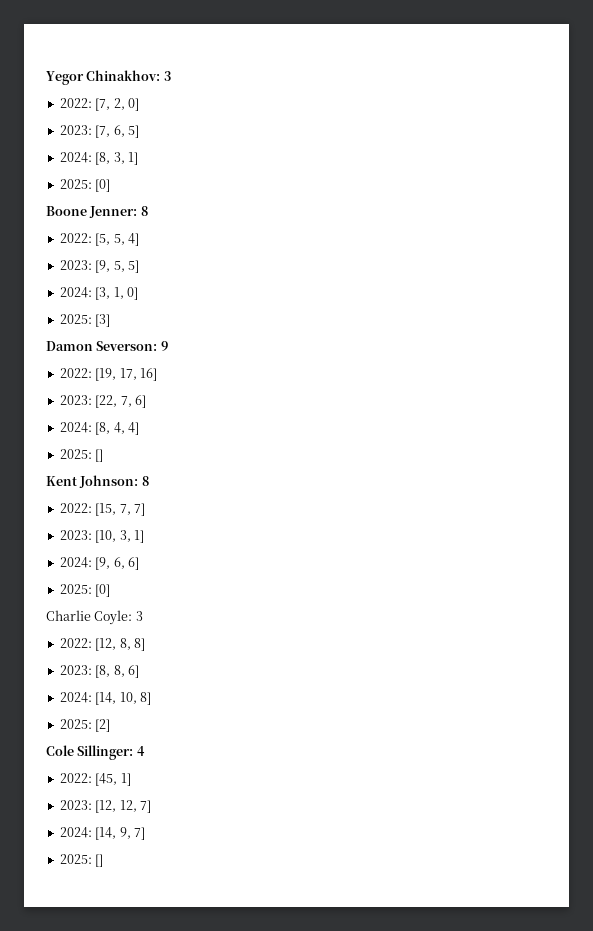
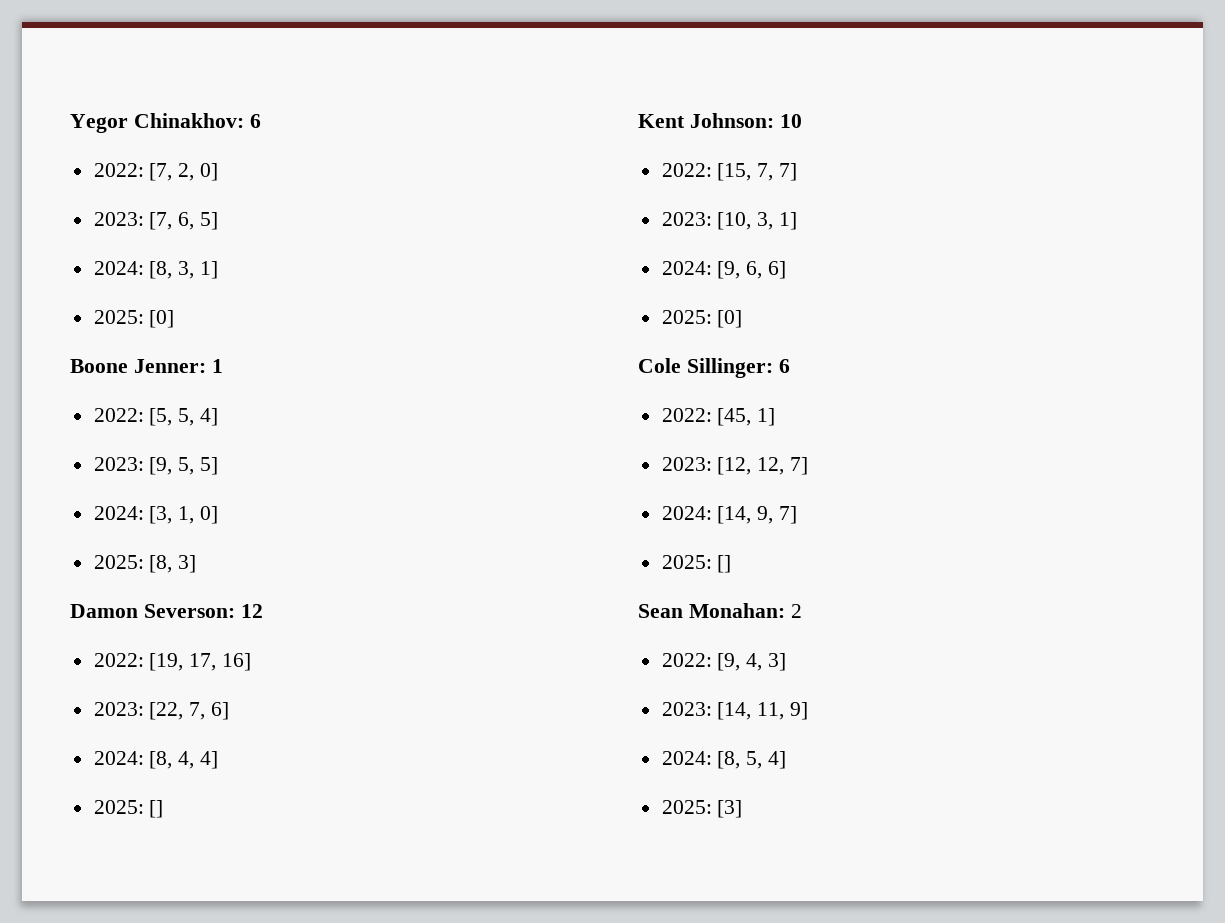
[163,71,171,81] 3 -> [249,114,261,128] 6
[140,206,148,216] 8 -> [211,359,223,373] 1
[95,314,111,327] [3] -> [149,555,197,573] [8, 3]
[160,341,168,351] 9 -> [240,604,263,618] 12
[141,476,149,486] 8 -> [779,114,802,128] 10
[46,610,143,625] [59,638,145,651] [59,665,139,678] [59,692,151,705] [59,719,111,732] // Charlie Coyle: 3 // 2022: [12, 8, 8] // 2023: [8, 8, 6] // 2024: [14, 10, 8] // 2025: [2] -> (743, 319) none
[136,746,145,756] 4 -> [778,359,790,373] 6
(104, 860) none -> [638,603,802,618] [661,653,787,671] [661,702,809,720] [661,751,787,769] [661,800,743,818] // Sean Monahan: 2 // 2022: [9, 4, 3] // 2023: [14, 11, 9] // 2024: [8, 5, 4] // 2025: [3]

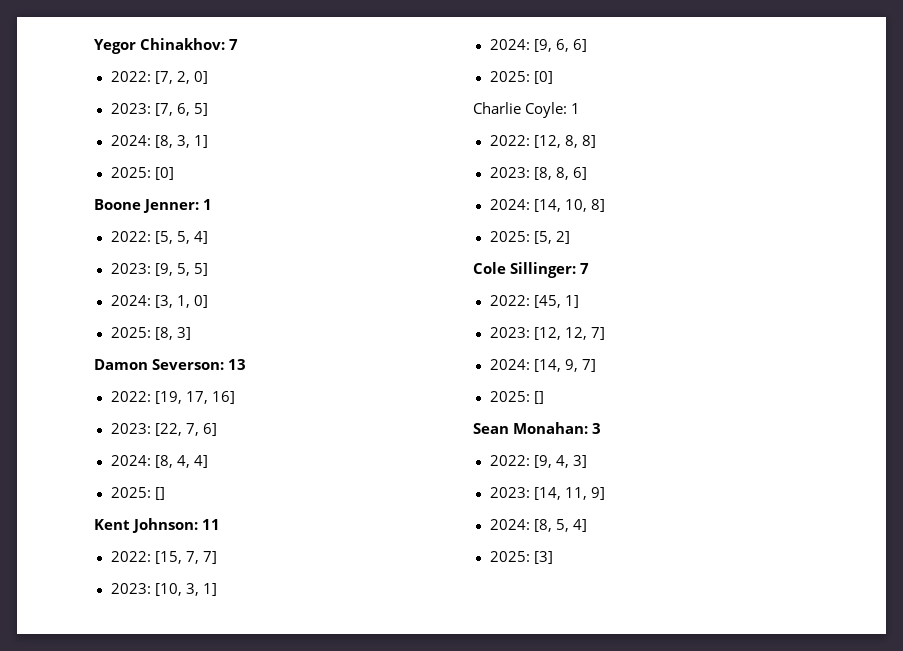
[249,114,261,128] 6 -> [229,39,239,50] 7
[240,604,263,618] 12 -> [228,359,247,370] 13
[779,114,802,128] 10 -> [202,519,221,530] 11
(743, 319) none -> [473,102,581,118] [489,135,596,148] [489,167,587,180] [489,199,605,212] [489,231,570,244] // Charlie Coyle: 1 // 2022: [12, 8, 8] // 2023: [8, 8, 6] // 2024: [14, 10, 8] // 2025: [5, 2]
[778,359,790,373] 6 -> [580,263,590,274] 7
[790,604,802,618] 2 -> [592,423,602,434] 3

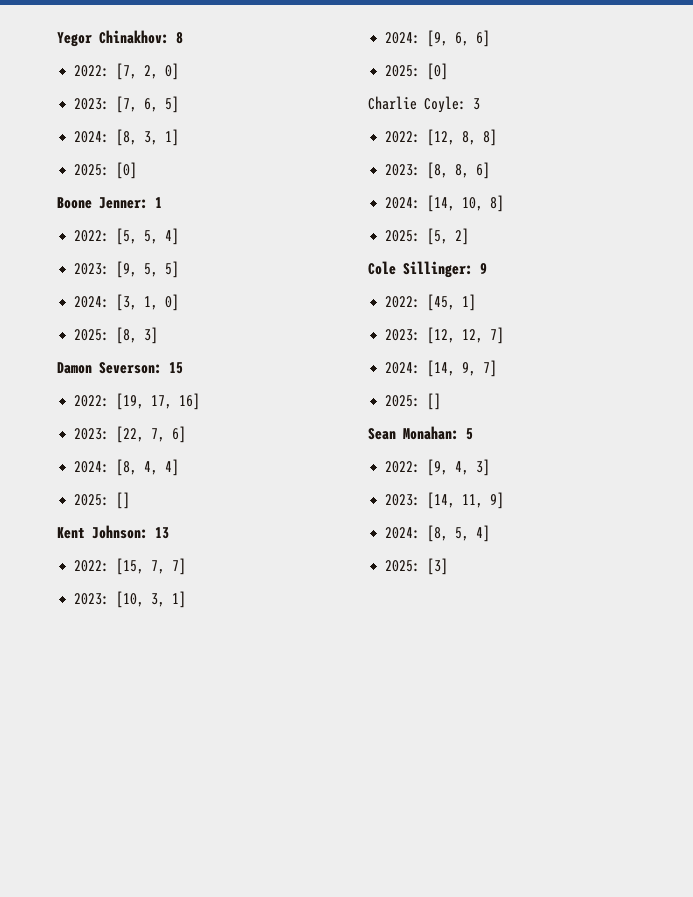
[229,39,239,50] 7 -> [176,32,183,44] 8
[228,359,247,370] 13 -> [169,362,183,374] 15
[202,519,221,530] 11 -> [155,527,169,539] 13
[571,103,581,114] 1 -> [473,98,480,110] 3
[580,263,590,274] 7 -> [480,263,487,274] 9
[592,423,602,434] 3 -> [466,428,473,440] 5

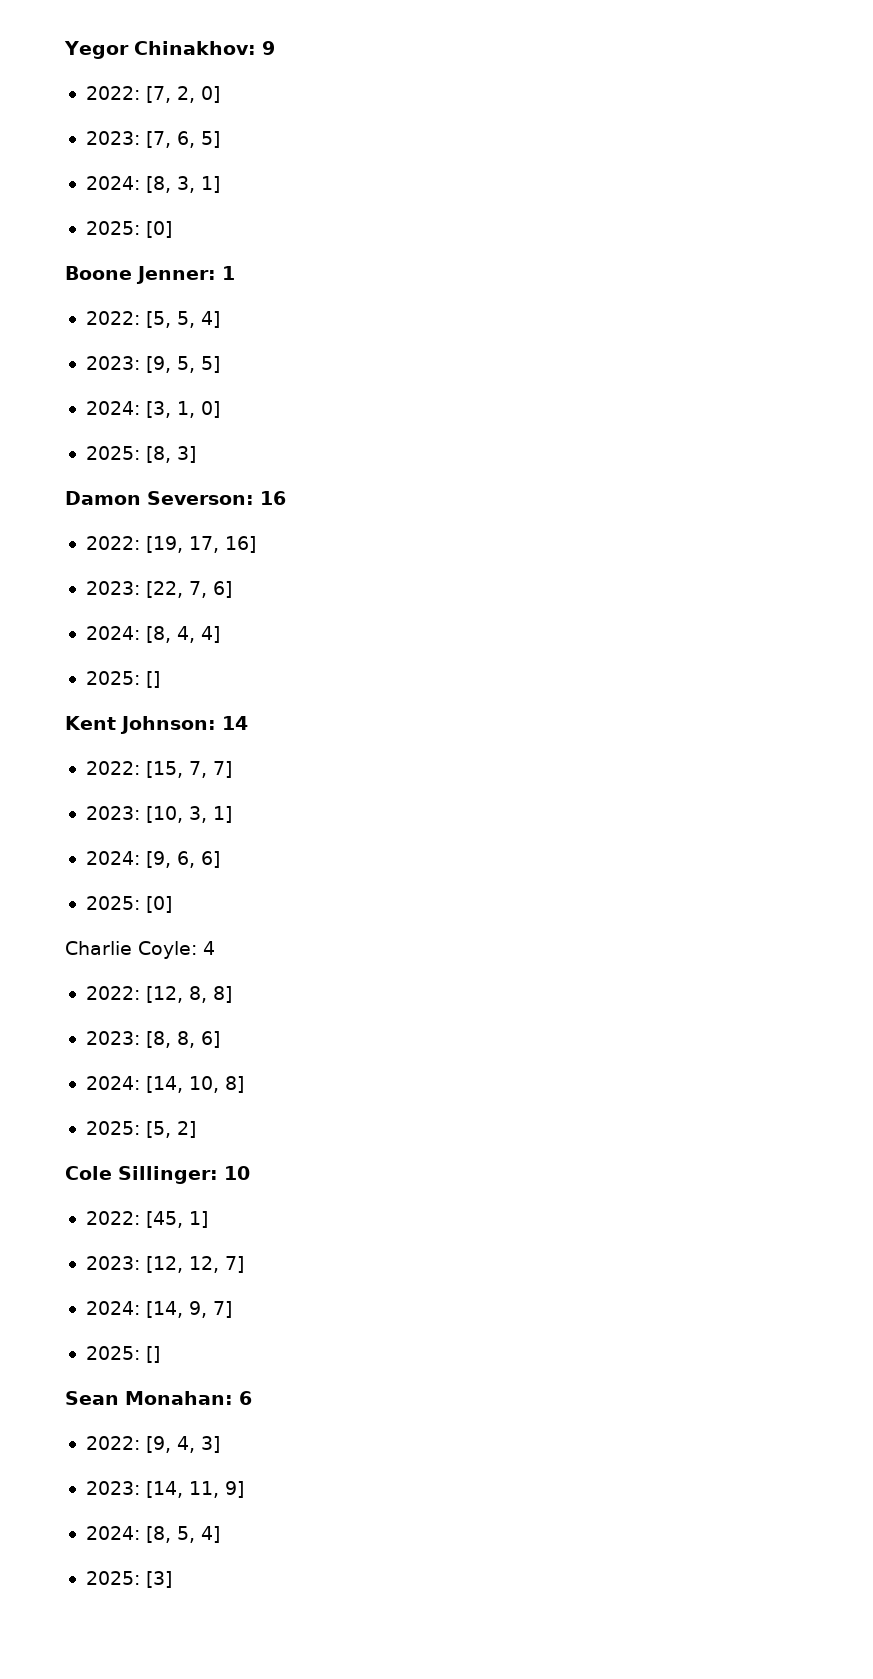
[176,32,183,44] 8 -> [261,41,275,55] 9
[169,362,183,374] 15 -> [260,491,286,505] 16
[155,527,169,539] 13 -> [222,716,248,730] 14
[473,98,480,110] 3 -> [203,941,215,955] 4
[480,263,487,274] 9 -> [224,1166,250,1180] 10
[466,428,473,440] 5 -> [239,1391,252,1405] 6

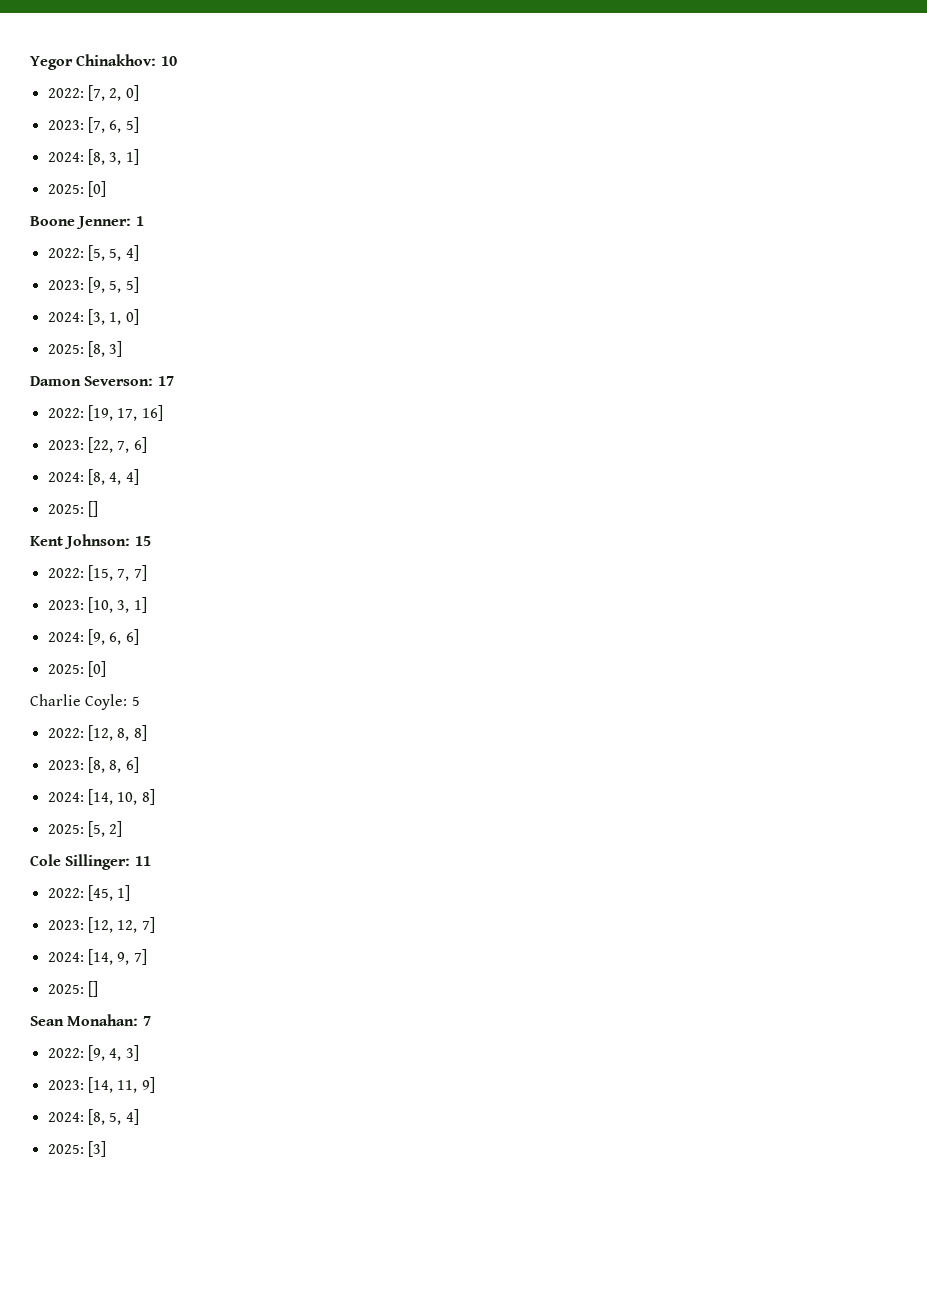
[261,41,275,55] 9 -> [160,56,177,66] 10
[260,491,286,505] 16 -> [157,376,174,386] 17
[222,716,248,730] 14 -> [134,536,151,546] 15
[203,941,215,955] 4 -> [131,696,140,706] 5
[224,1166,250,1180] 10 -> [134,856,151,866] 11
[239,1391,252,1405] 6 -> [142,1016,151,1026] 7

